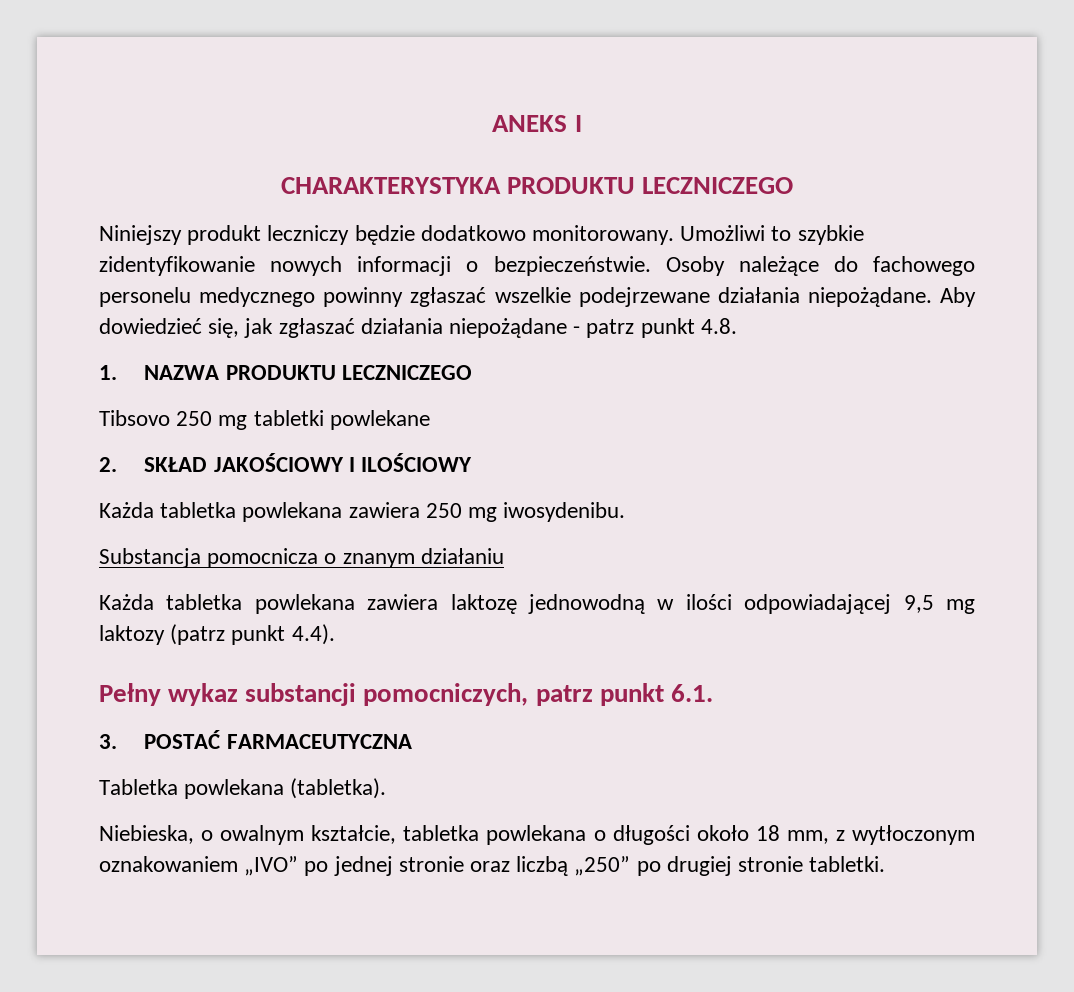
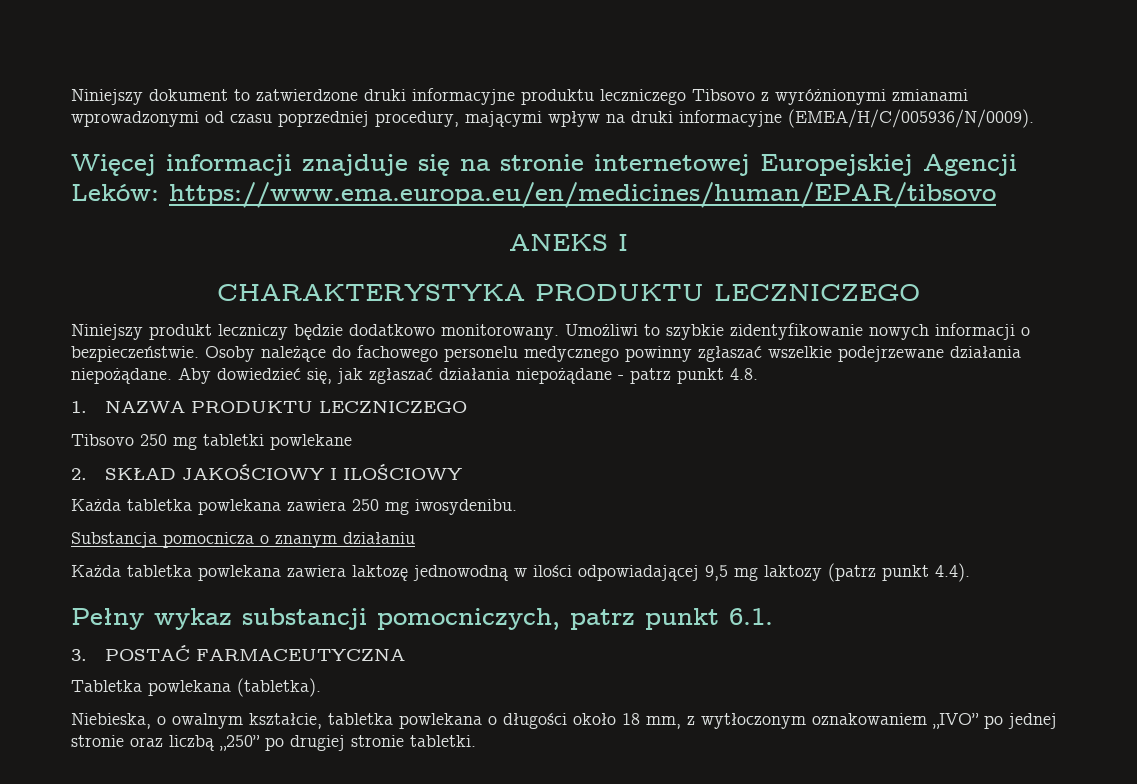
(492, 123) none -> [71,88,968,105] [71,109,1034,128] [71,154,1017,176] [71,182,996,208] Niniejszy dokument to zatwierdzone druki informacyjne produktu leczniczego Tibsovo z wyróżnionymi zmianami wprowadzonymi od czasu poprzedniej procedury, mającymi wpływ na druki informacyjne (EMEA/H/C/005936/N/0009). // Więcej informacji znajduje się na stronie internetowej Europejskiej Agencji Leków: https://www.ema.europa.eu/en/medicines/human/EPAR/tibsovo //

